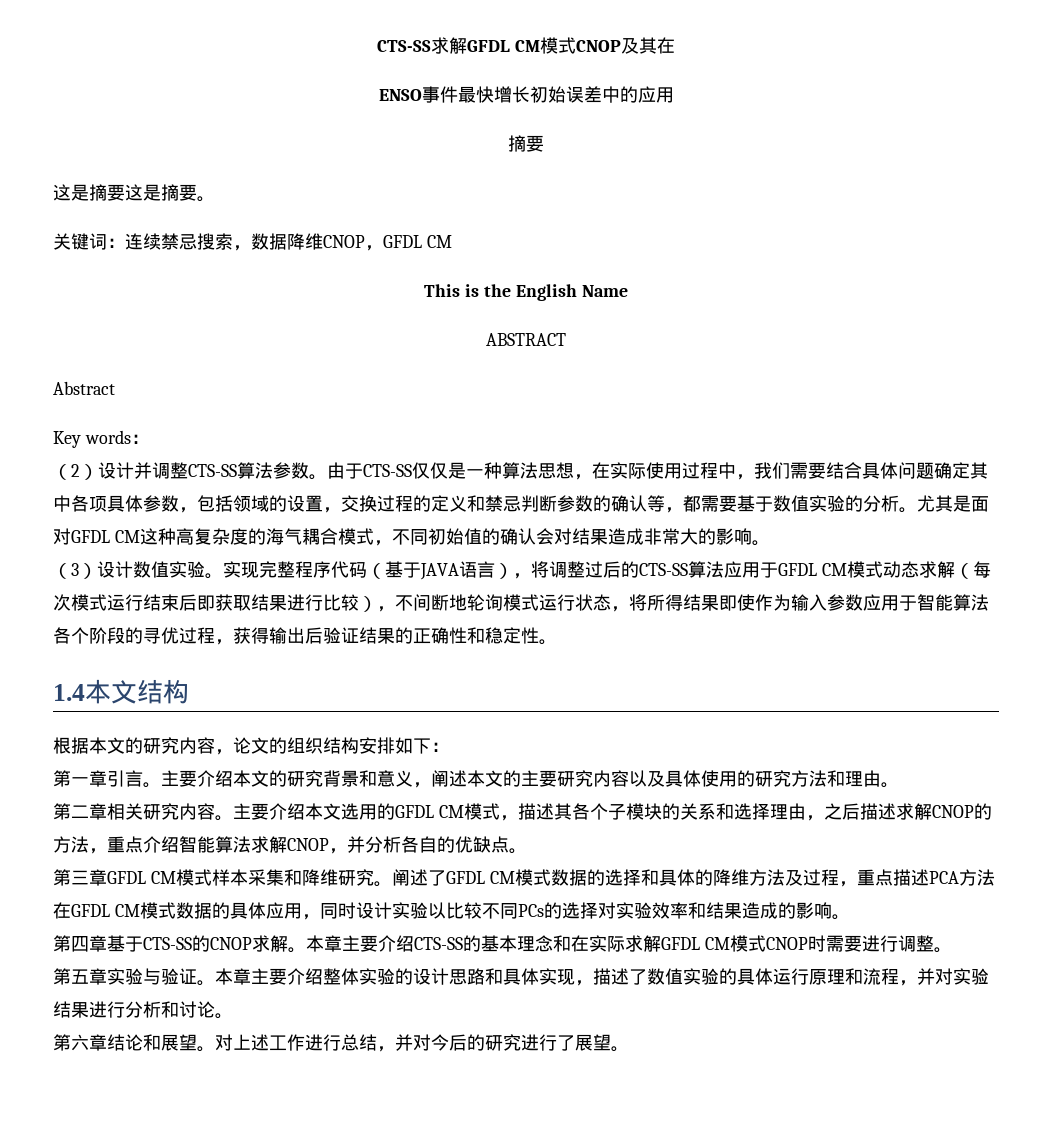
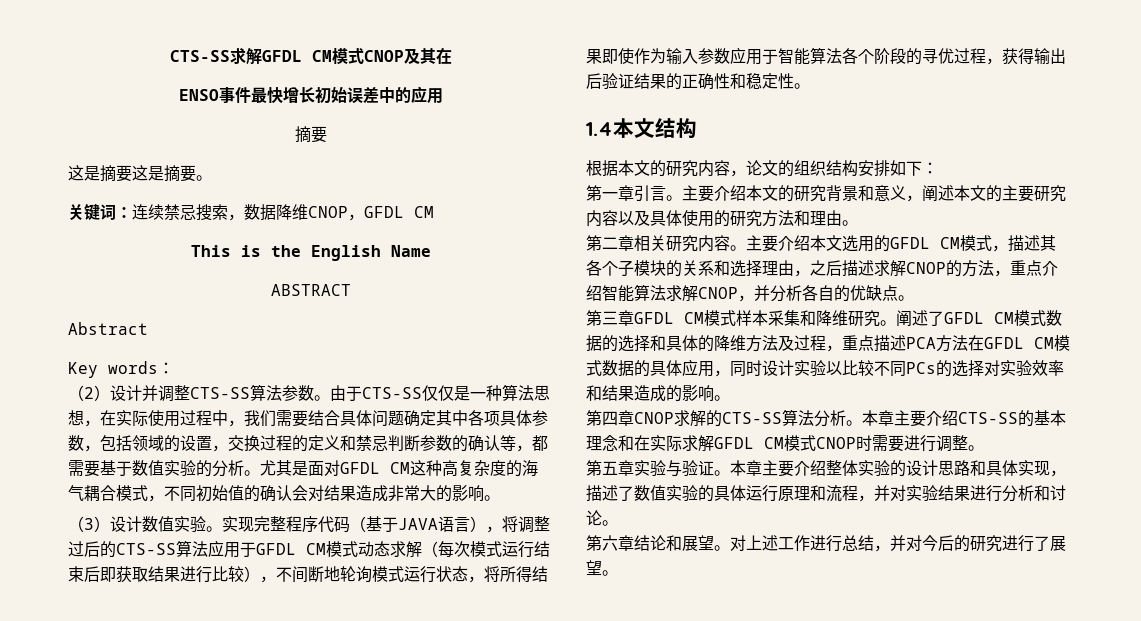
[107,935,288,952] 基于CTS-SS的CNOP求解 -> [634,409,846,427] CNOP求解的CTS-SS算法分析

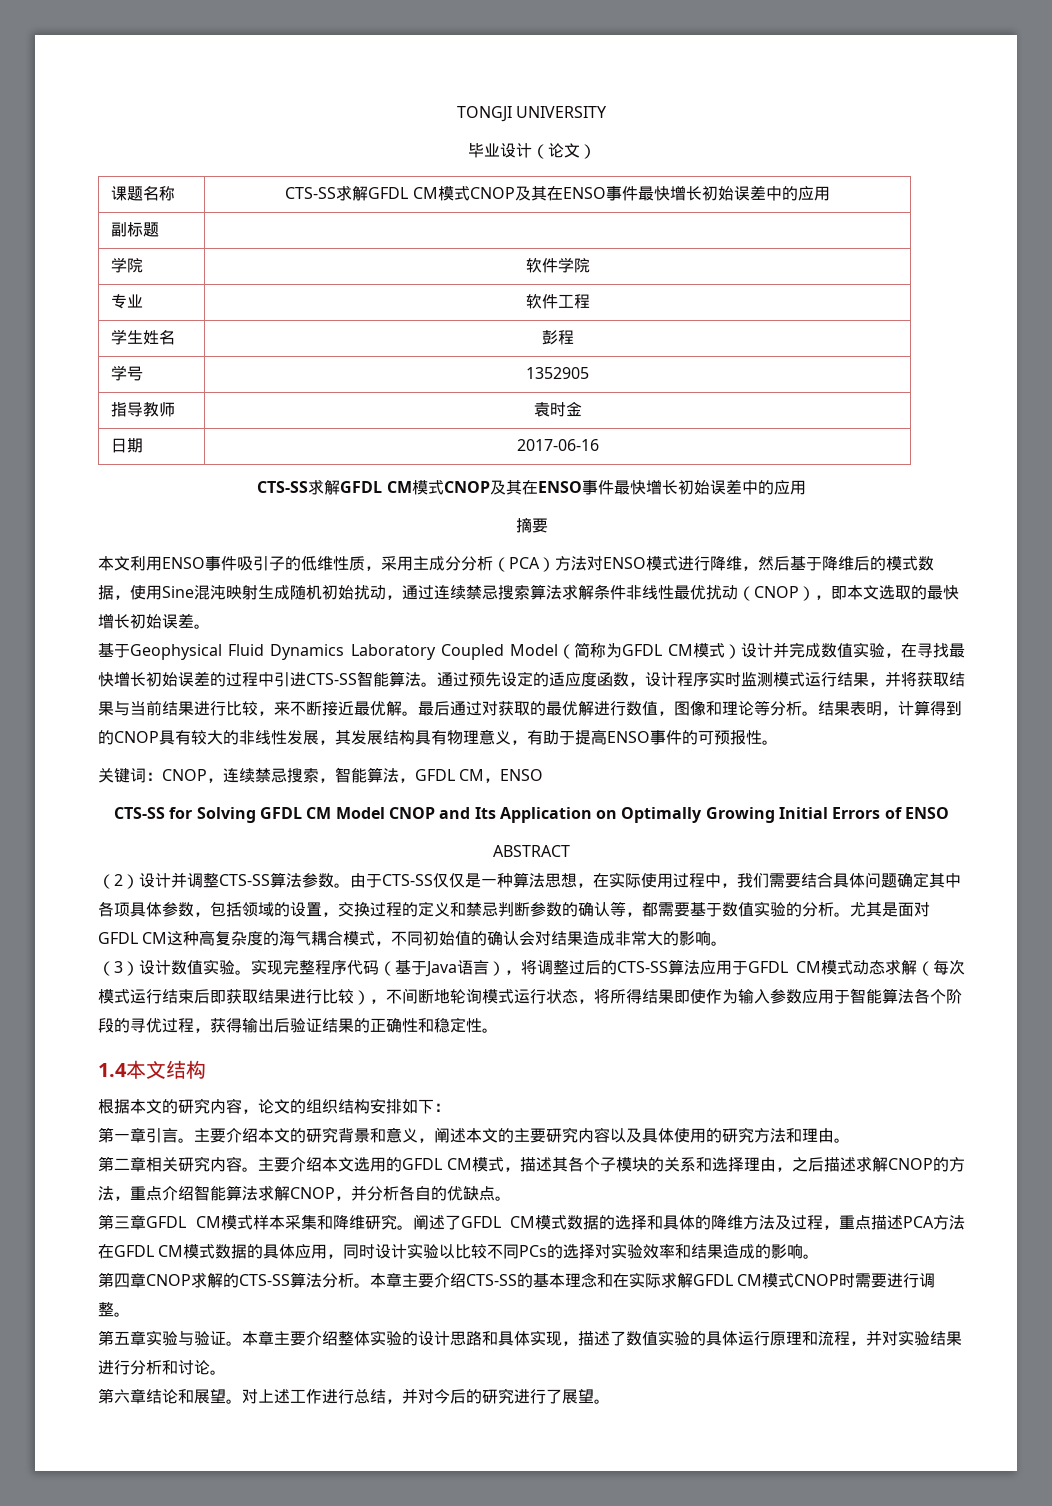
[169,47,452,65] CTS-SS求解GFDL CM模式CNOP及其在 // -> [456,106,608,122] [467,143,596,159] [110,186,175,201] [285,185,830,201] [110,222,159,237] [110,257,143,273] [525,257,590,273] [110,294,143,309] [525,293,590,309] [110,329,175,345] [541,330,574,345] [110,365,143,381] [526,367,589,379] [110,402,175,417] [533,402,582,417] [110,438,143,453] [516,439,599,451] [257,479,538,495] TONGJI UNIVERSITY // 毕业设计（论文） // 课题名称 | CTS-SS求解GFDL CM模式CNOP及其在ENSO事件最快增长初始误差中的应用 // 副标题 | // 学院 | 软件学院 // 专业 | 软件工程 // 学生姓名 | 彭程 // 学号 | 1352905 // 指导教师 | 袁时金 // 日期 | 2017-06-16 // CTS-SS求解GFDL CM模式CNOP及其在
[68,165,196,182] 这是摘要这是摘要 -> [98,556,934,572] [98,584,959,601] [98,613,210,629] [98,642,966,660] [98,671,965,687] [98,700,962,716] [98,729,762,745] 本文利用ENSO事件吸引子的低维性质，采用主成分分析（PCA）方法对ENSO模式进行降维，然后基于降维后的模式数据，使用Sine混沌映射生成随机初始扰动，通过连续禁忌搜索算法求解条件非线性最优扰动（CNOP），即本文选取的最快增长初始误差。 // 基于Geophysical Fluid Dynamics Laboratory Coupled Model（简称为GFDL CM模式）设计并完成数值实验，在寻找最快增长初始误差的过程中引进CTS-SS智能算法。通过预先设定的适应度函数，设计程序实时监测模式运行结果，并将获取结果与当前结果进行比较，来不断接近最优解。最后通过对获取的最优解进行数值，图像和理论等分析。结果表明，计算得到的CNOP具有较大的非线性发展，其发展结构具有物理意义，有助于提高ENSO事件的可预报性
(132, 212) none -> [162,769,223,783] CNOP，
[244,204,348,221] 数据降维CNOP -> [335,767,399,783] 智能算法
[190,245,431,261] [270,284,351,296] [68,322,148,335] [68,361,174,378] // This is the English Name // ABSTRACT // Abstract // Key words： -> [484,769,544,783] [113,807,950,823] [493,845,570,857] ，ENSO // CTS-SS for Solving GFDL CM Model CNOP and Its Application on Optimally Growing Initial Errors of ENSO // ABSTRACT
[398,518,438,530] JAVA -> [425,961,457,977] Java

